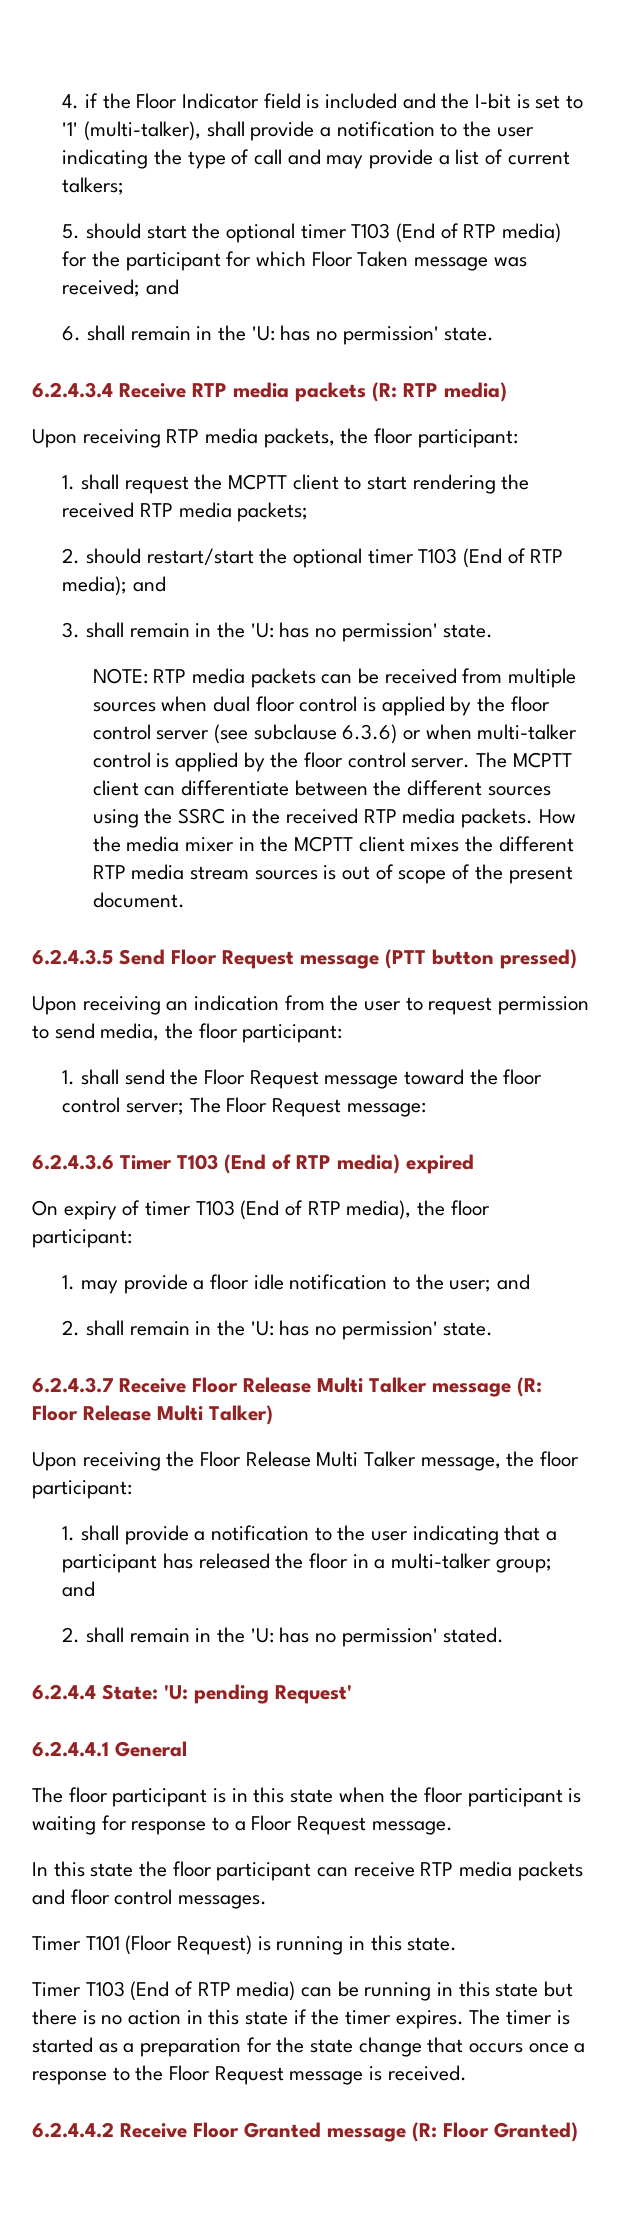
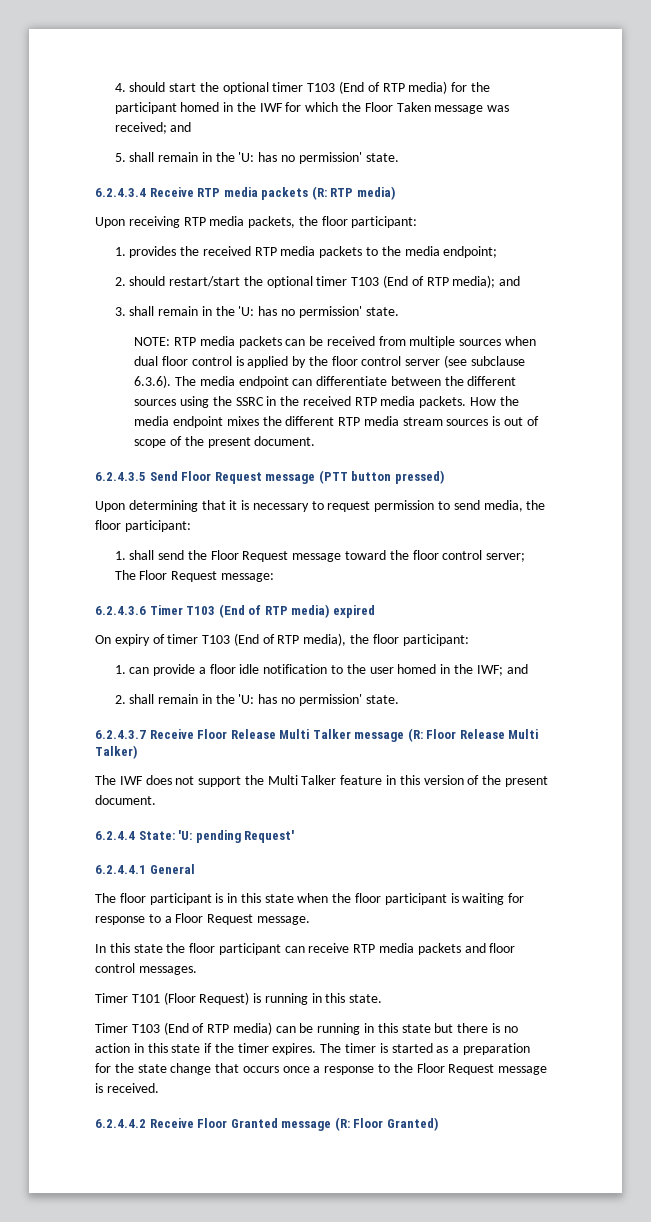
[85,93,584,109] [62,121,534,141] [62,149,570,169] [62,177,125,195] [62,224,81,239] if the Floor Indicator field is included and the I-bit is set to '1' (multi-talker), shall provide a notification to the user indicating the type of call and may provide a list of current talkers; // 5. -> (126, 87) none
(221, 261) none -> [180,102,283,112] homed in the IWF
(307, 259) none -> [342,102,362,112] the
[62,326,82,341] 6. -> [114,153,126,162] 5.
[81,474,530,494] [62,502,309,522] shall request the MCPTT client to start rendering the received RTP media packets; -> [129,246,498,258] provides the received RTP media packets to the media endpoint;
[342,724,578,744] [92,752,572,772] [92,780,139,796] 6.3.6) or when multi-talker control is applied by the floor control server. The MCPTT client -> [134,375,289,388] 6.3.6). The media endpoint
[185,836,405,852] mixer in the MCPTT client -> [172,416,223,428] endpoint
[82,995,402,1015] receiving an indication from the user -> [128,500,309,512] determining that it is necessary
[81,1280,119,1294] may -> [129,667,150,674] can
[449,1279,492,1292] user; -> [369,664,503,676] user homed in the IWF;
[32,1451,580,1471] [32,1480,132,1499] [62,1525,558,1545] [62,1553,552,1573] [62,1581,96,1597] [62,1627,505,1647] Upon receiving the Floor Release Multi Talker message, the floor participant: // 1. shall provide a notification to the user indicating that a participant has released the floor in a multi-talker group; and // 2. shall remain in the 'U: has no permission' stated. -> [95,775,548,787] [95,795,156,805] The IWF does not support the Multi Talker feature in this version of the present document.

